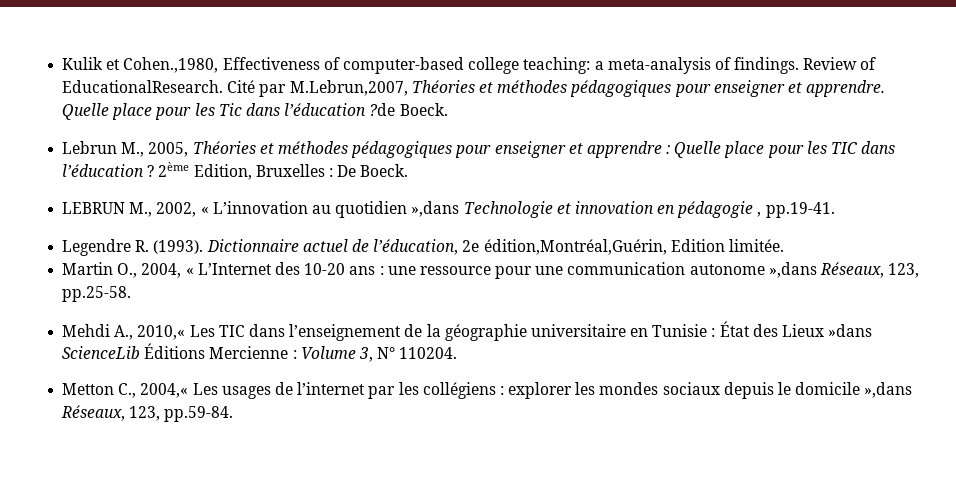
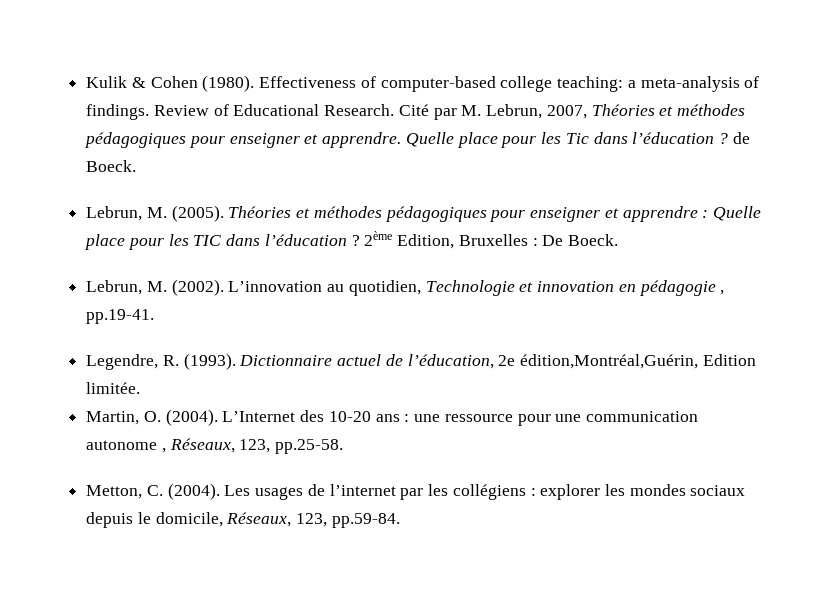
[106,57,219,73] et Cohen.,1980, -> [131,75,255,92] & Cohen (1980).
[62,80,408,97] EducationalResearch. Cité par M.Lebrun,2007, -> [233,104,587,120] Educational Research. Cité par M. Lebrun, 2007,
[369,103,448,116] [62,141,189,157] ?de Boeck. // Lebrun M., 2005, -> [718,132,750,144] [86,160,137,172] [86,205,224,222] ? de Boeck. // Lebrun, M. (2005).
[62,201,460,218] LEBRUN M., 2002, « L’innovation au quotidien »,dans -> [86,279,421,296] Lebrun, M. (2002). L’innovation au quotidien,
[62,239,132,256] Legendre -> [86,354,159,370] Legendre,
[62,262,194,278] Martin O., 2004, « -> [86,409,218,426] Martin, O. (2004).
[768,262,817,278] »,dans -> [161,448,166,453] ,
[62,321,873,341] [62,343,458,362] [62,383,189,398] Mehdi A., 2010,« Les TIC dans l’enseignement de la géographie universitaire en Tunisie : État des Lieux »dans ScienceLib Éditions Mercienne : Volume 3, N° 110204. // Metton C., 2004,« -> [86,483,220,500] Metton, C. (2004).
[795,382,913,398] domicile »,dans -> [155,512,223,527] domicile,

